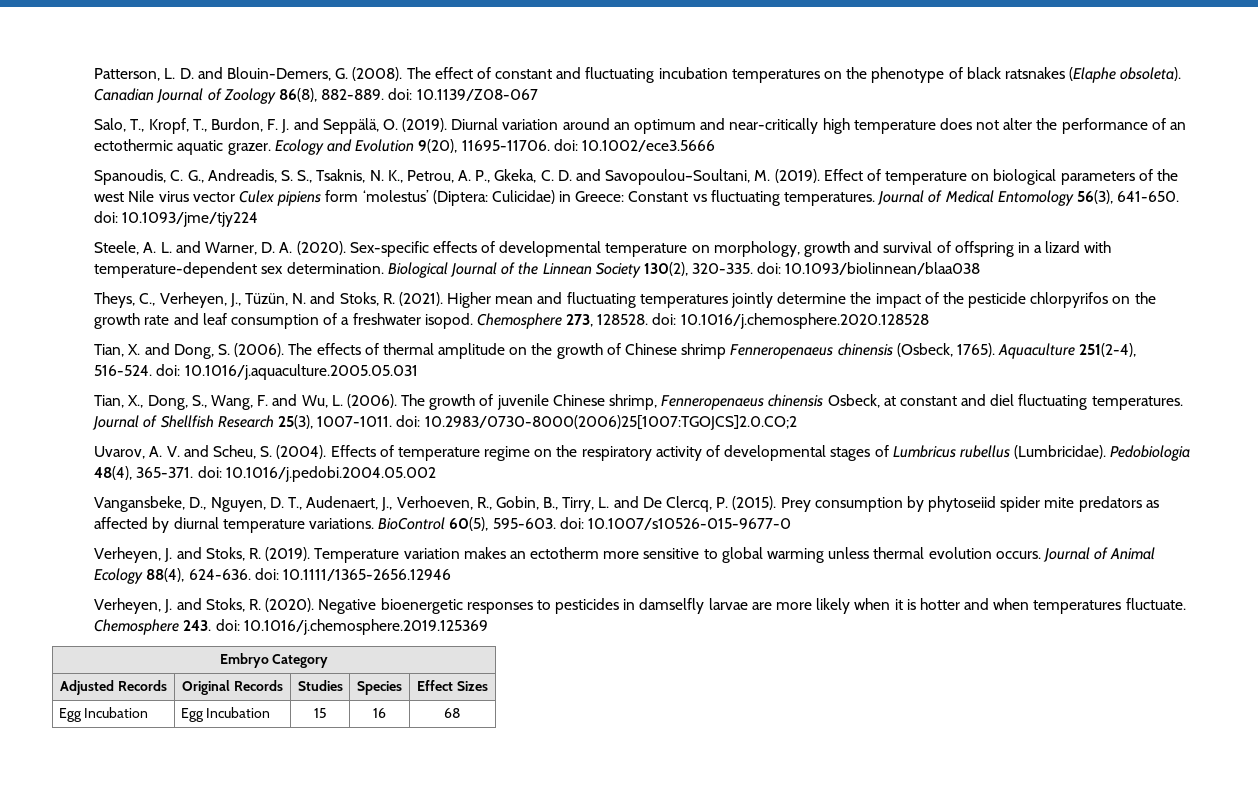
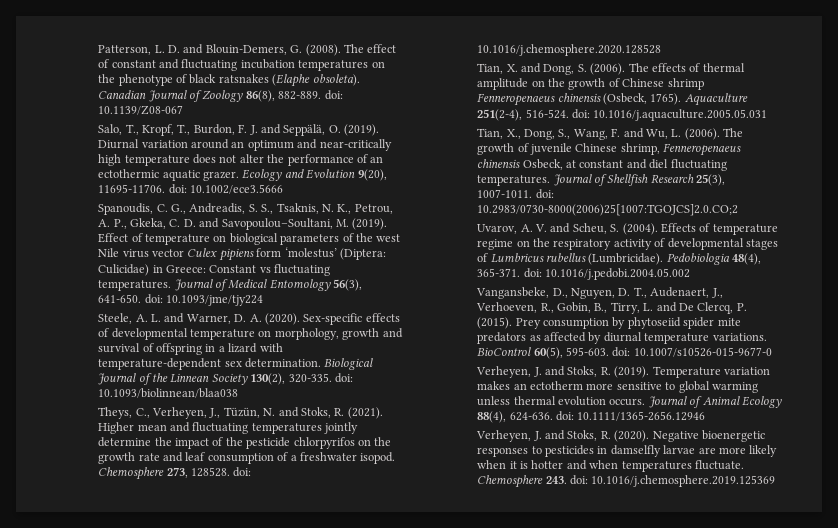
[219,653,329,668] [60,680,167,695] [182,680,283,695] [297,680,343,691] [357,681,402,695] [417,680,488,691] [58,707,149,722] [180,707,271,722] [313,708,327,718] [373,708,386,718] [444,708,461,718] // Embryo Category // Adjusted Records | Original Records | Studies | Species | Effect Sizes // Egg Incubation | Egg Incubation | 15 | 16 | 68 -> (776, 481) none

